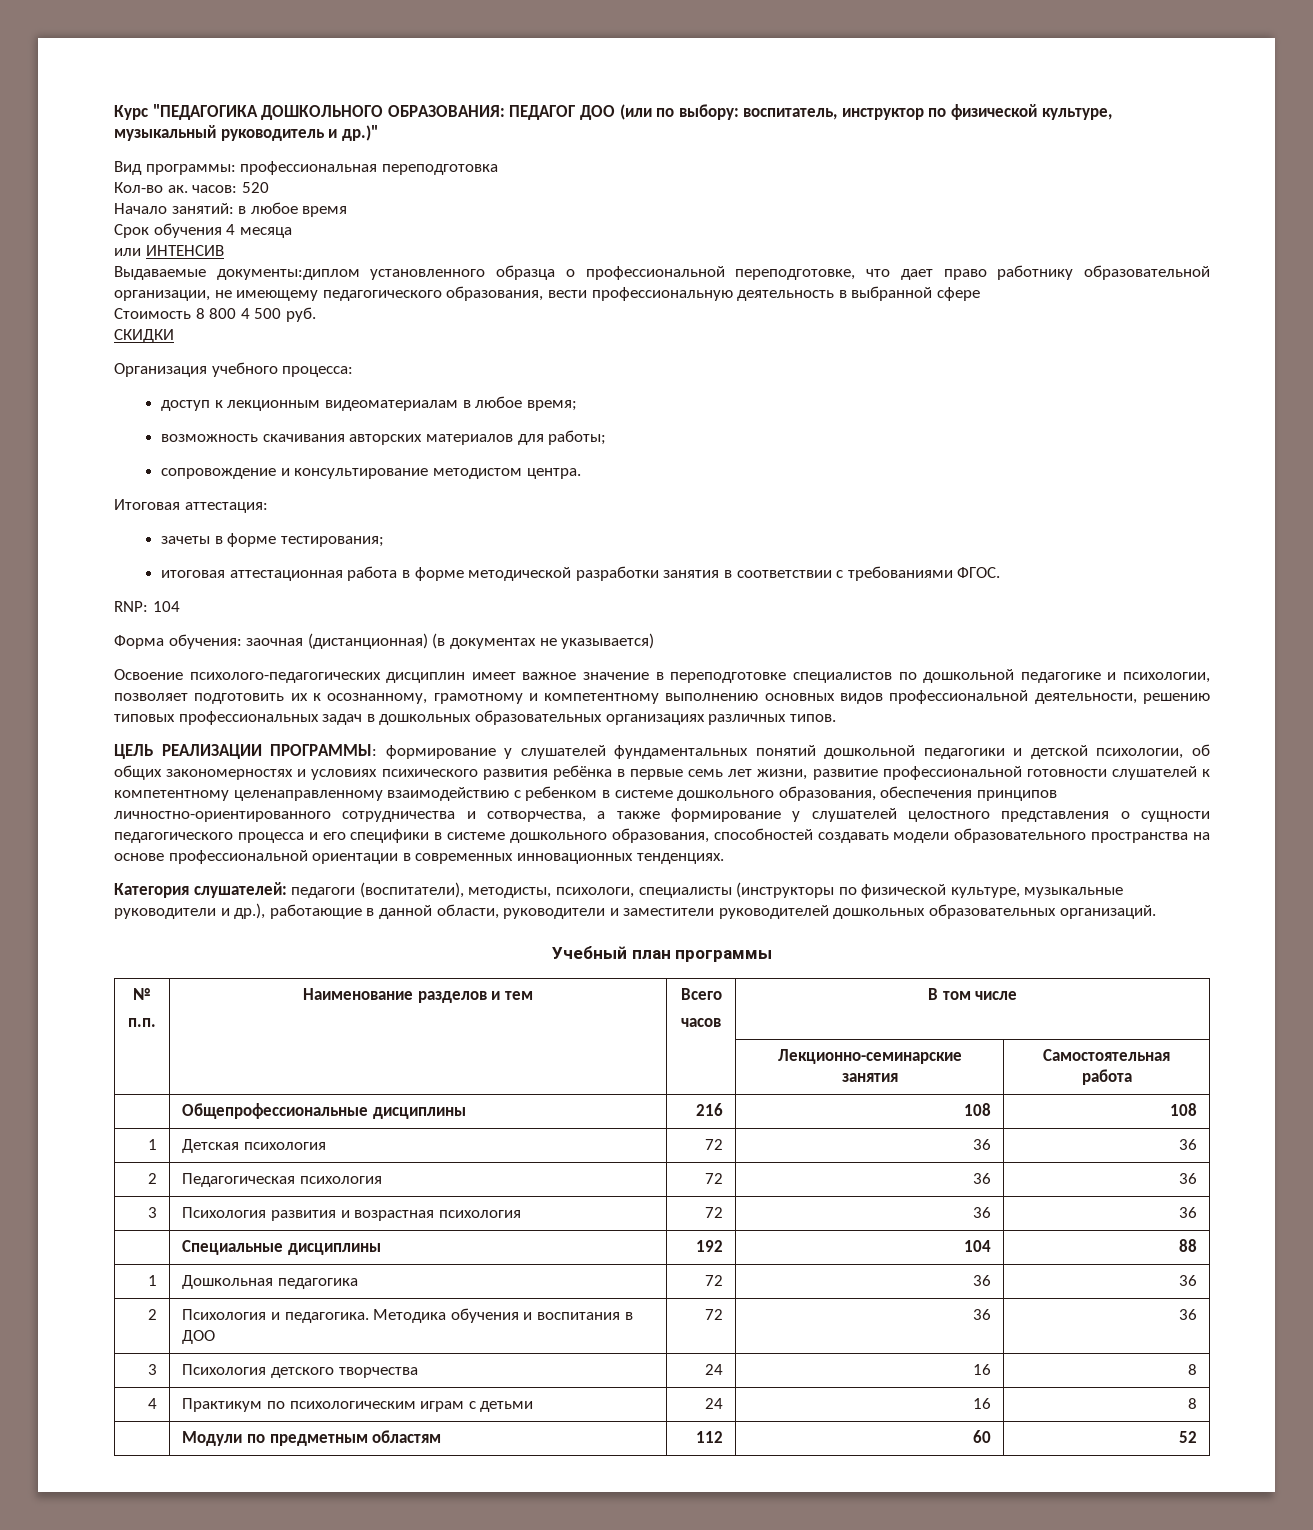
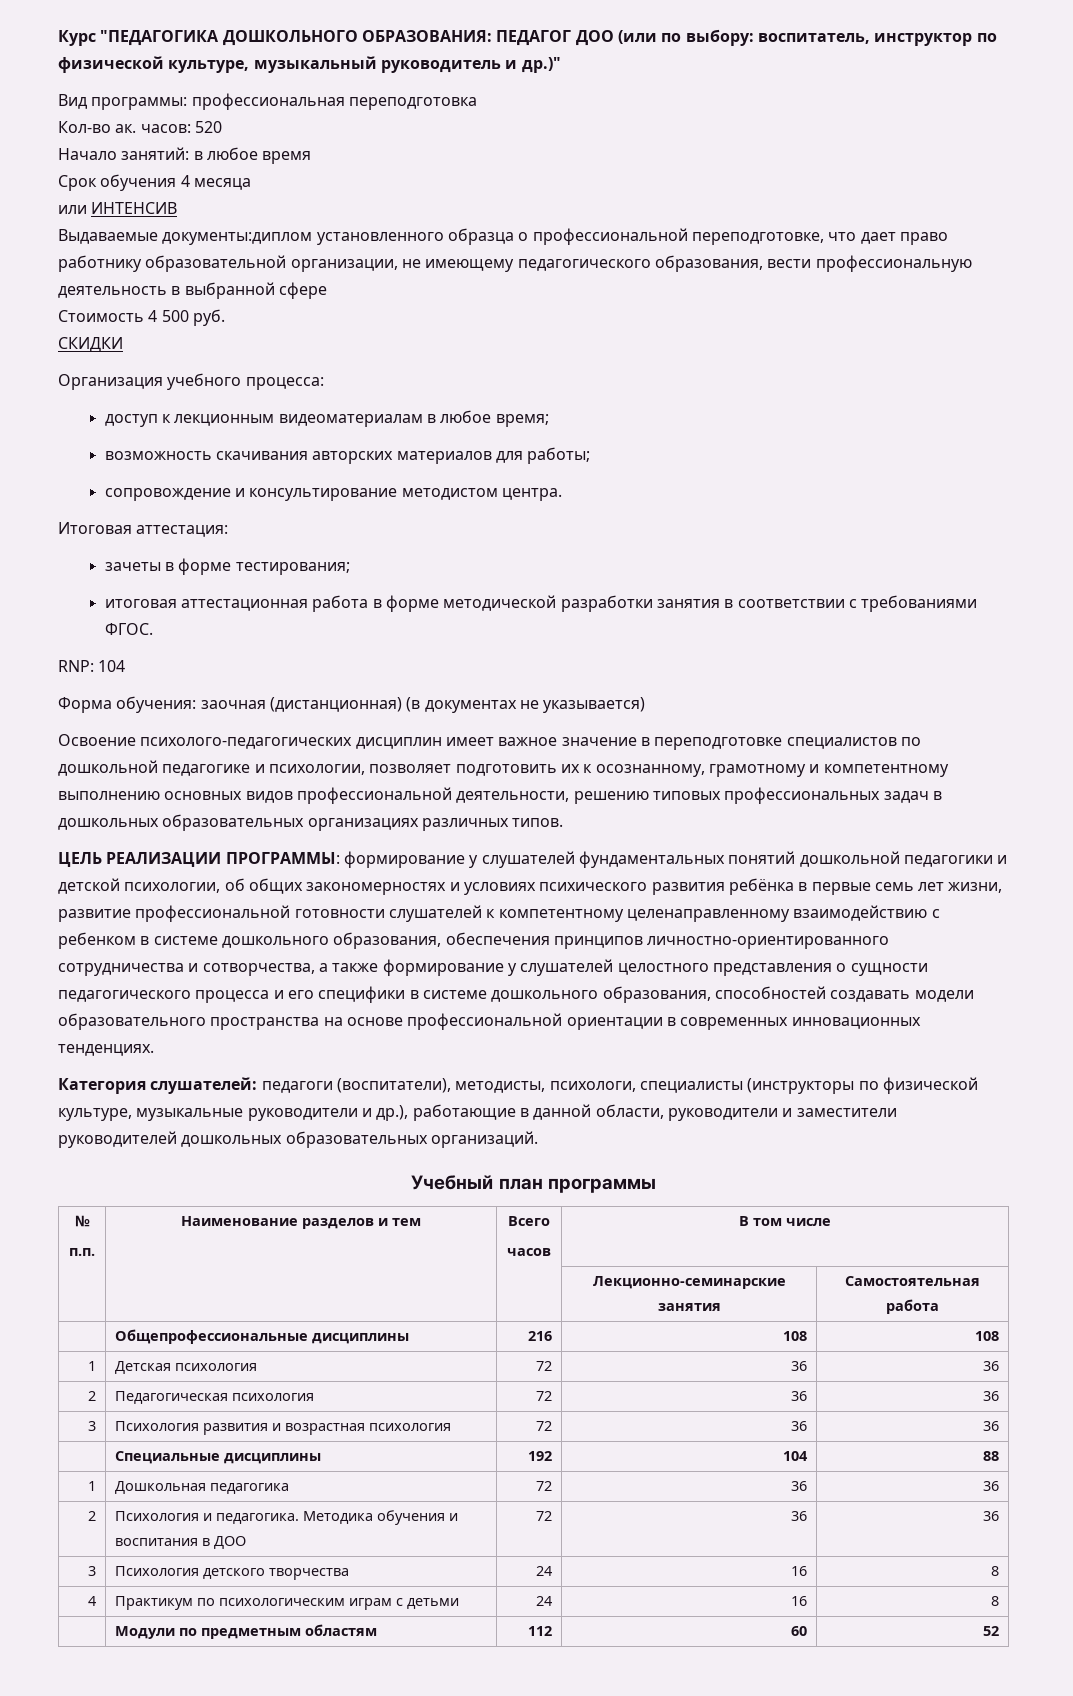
[195,308,237,319] 8 800 -> (144, 316) none

